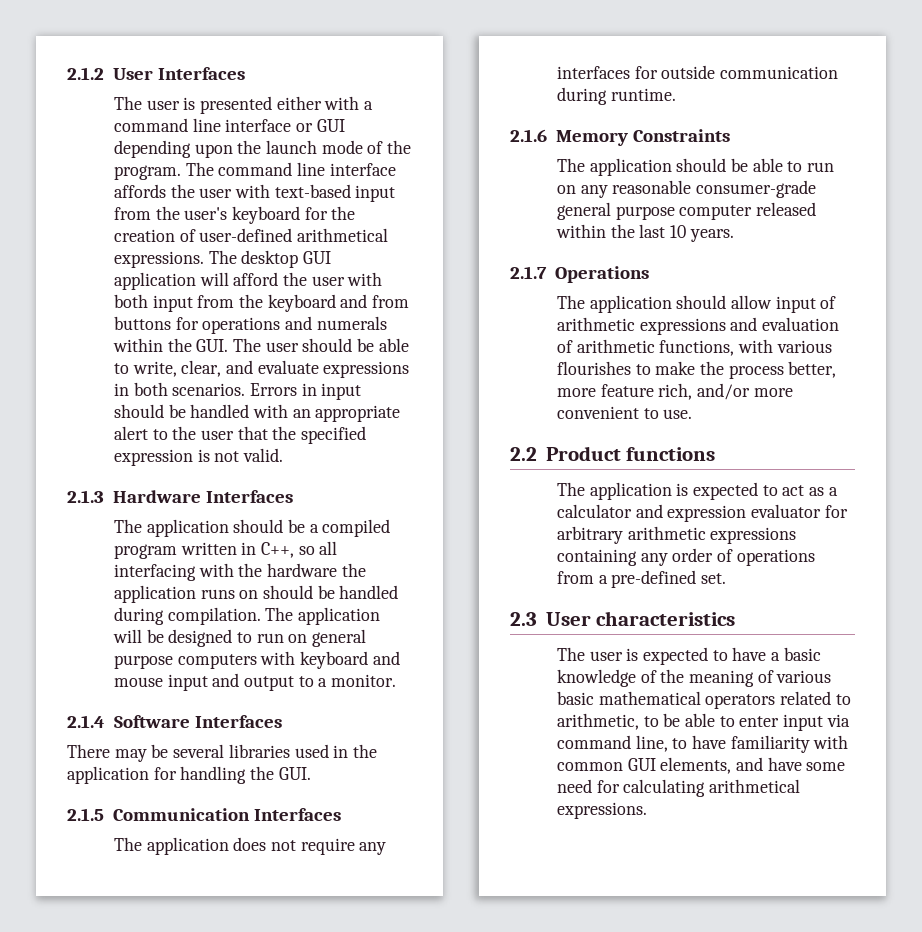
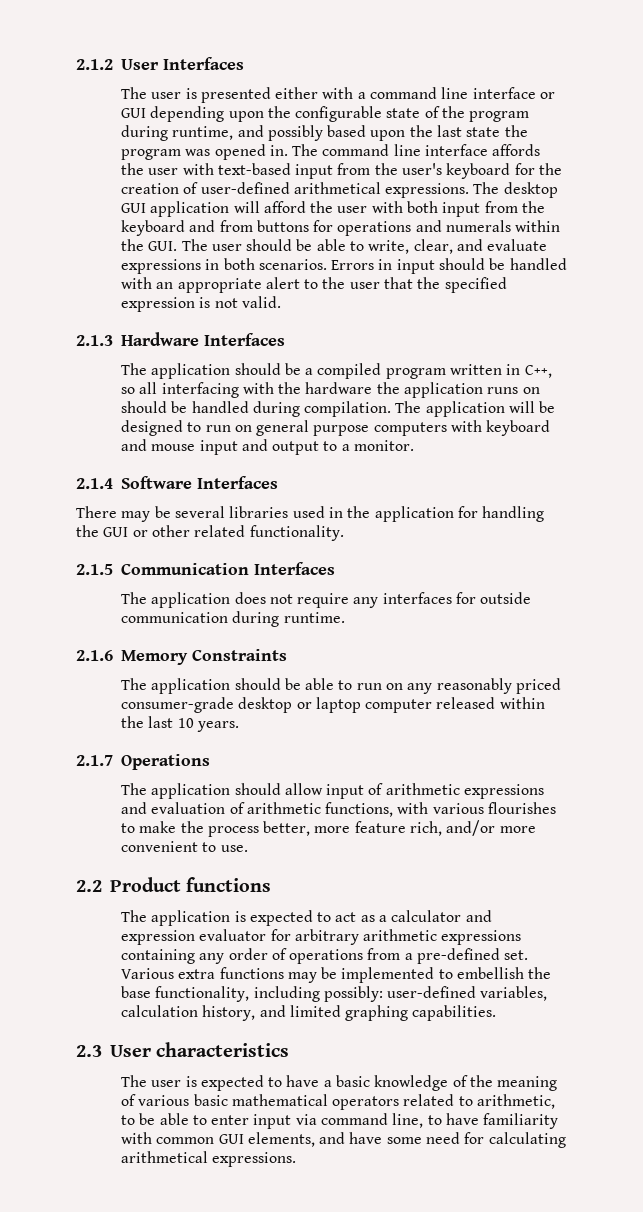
[265,140,412,154] [113,165,181,180] launch mode of the program. -> [295,106,530,122] [120,125,528,141] [120,144,288,160] configurable state of the program during runtime, and possibly based upon the last state the program was opened in.
[278,767,311,780] GUI. -> [103,525,344,541] GUI or other related functionality.
[612,180,816,198] [556,202,675,220] reasonable consumer-grade general purpose -> [436,678,562,694] [120,697,361,713] reasonably priced consumer-grade desktop or laptop
(726, 578) none -> [120,967,552,983] [120,986,548,1002] [120,1005,497,1021] Various extra functions may be implemented to embellish the base functionality, including possibly: user-defined variables, calculation history, and limited graphing capabilities.

